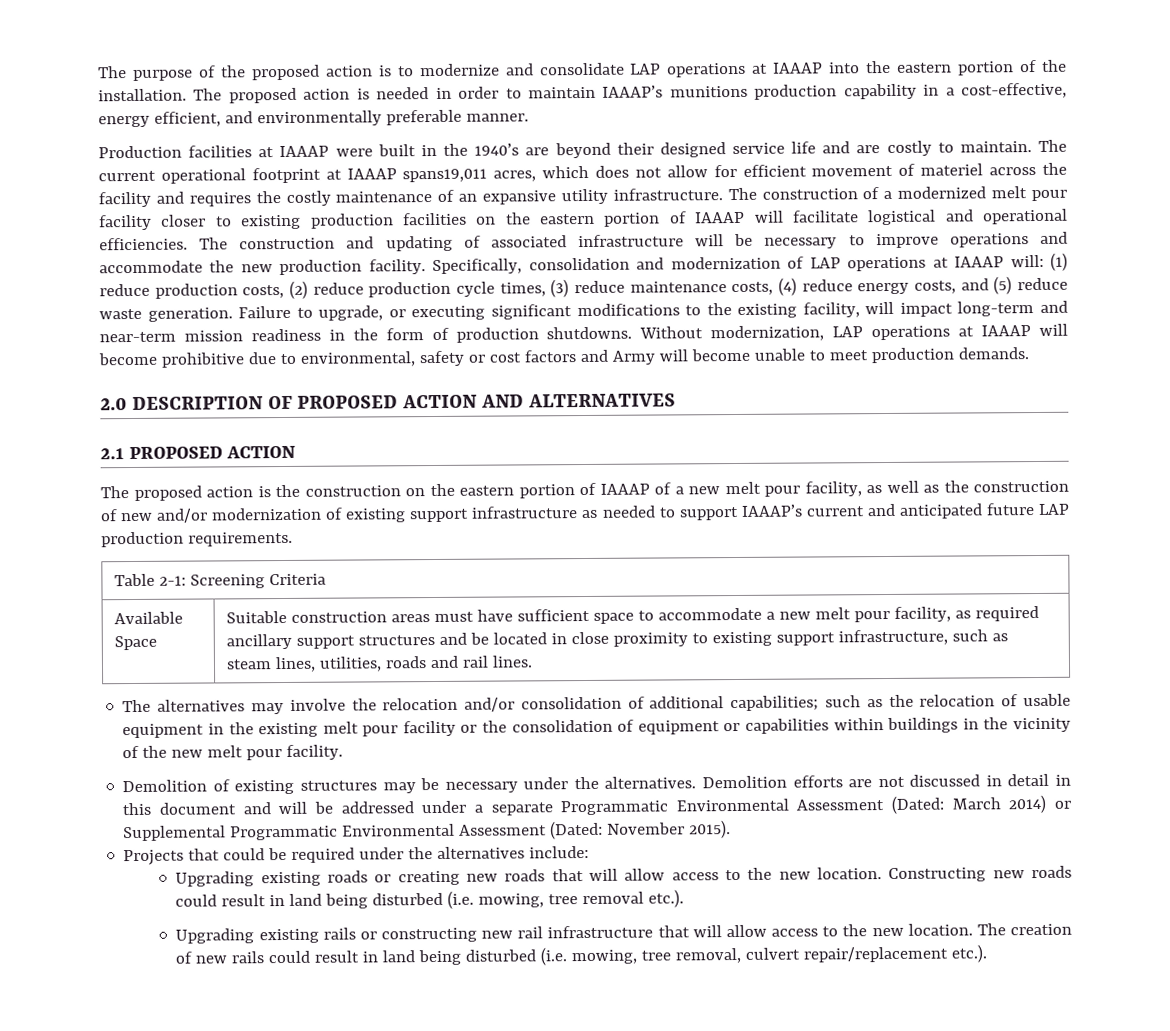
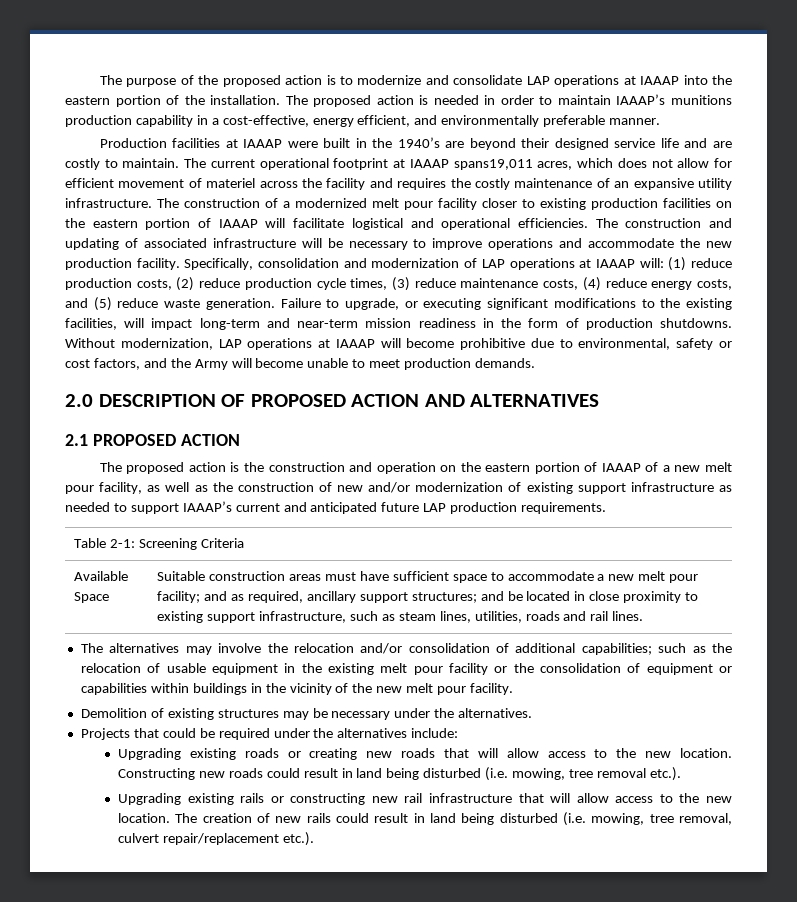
[802,302,860,318] facility, -> [65,318,117,330] facilities,
[523,349,608,363] factors and -> [93,358,191,370] factors, and the
(401, 491) none -> [349,462,436,474] and operation
[894,605,1040,622] facility, as required -> [157,591,303,603] facility; and as required,
[358,634,436,646] structures -> [411,592,477,603] structures;
[702,773,1072,789] [122,794,1071,816] [123,820,732,842] Demolition efforts are not discussed in detail in this document and will be addressed under a separate Programmatic Environmental Assessment (Dated: March 2014) or Supplemental Programmatic Environmental Assessment (Dated: November 2015). -> (533, 713) none

